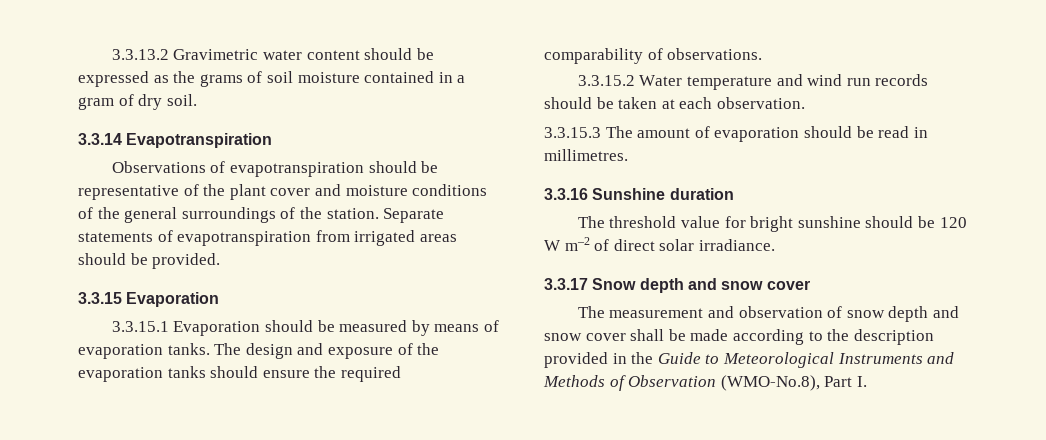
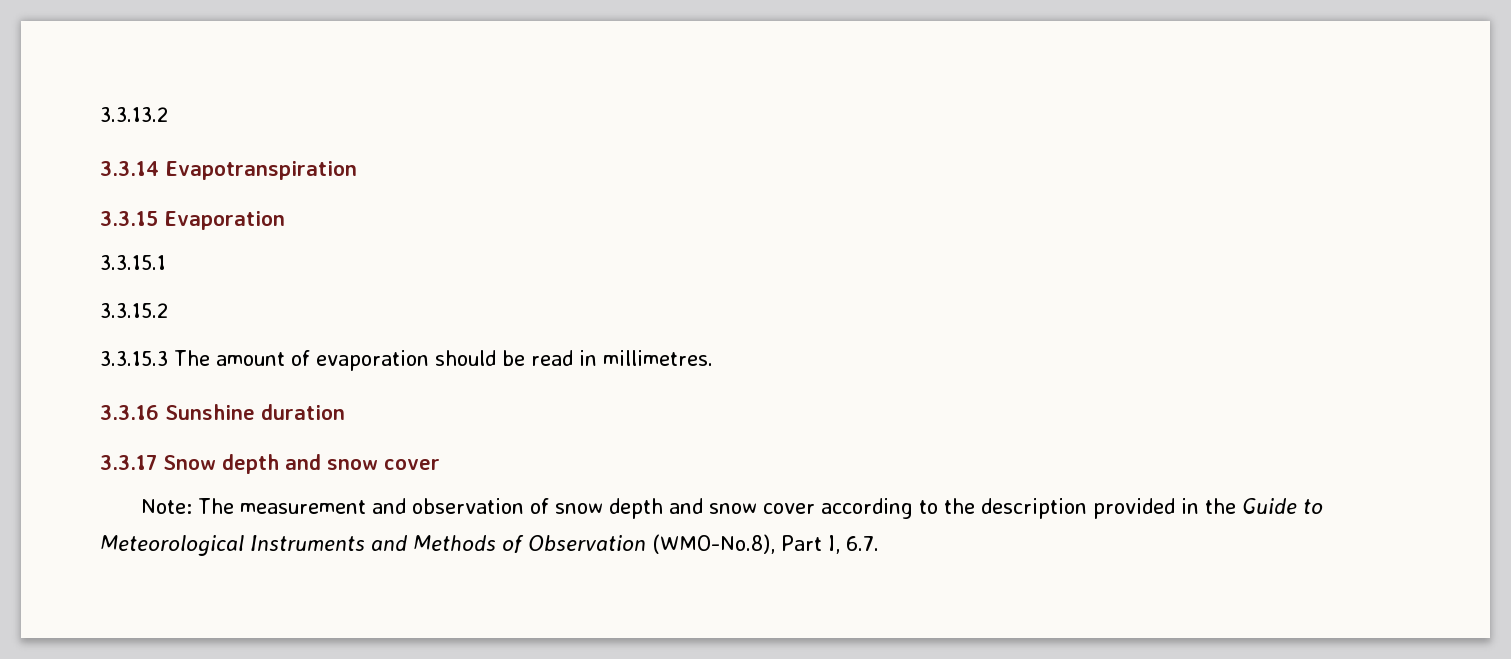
[173,48,434,60] [78,71,466,87] [78,94,197,110] [78,133,273,148] [111,161,439,177] [78,184,488,200] [78,207,445,223] [78,230,457,246] [78,253,221,269] [78,292,220,307] [111,320,499,336] [78,343,440,359] [78,366,401,382] [544,48,763,64] [577,74,929,90] [544,97,805,109] Gravimetric water content should be expressed as the grams of soil moisture contained in a gram of dry soil. // 3.3.14 Evapotranspiration // Observations of evapotranspiration should be representative of the plant cover and moisture conditions of the general surroundings of the station. Separate statements of evapotranspiration from irrigated areas should be provided. // 3.3.15 Evaporation // 3.3.15.1 Evaporation should be measured by means of evaporation tanks. The design and exposure of the evaporation tanks should ensure the required comparability of observations. // 3.3.15.2 Water temperature and wind run records should be taken at each observation. -> [100,161,357,180] [100,211,285,230] [100,255,166,270] [100,303,168,318] // 3.3.14 Evapotranspiration // 3.3.15 Evaporation // 3.3.15.1 // 3.3.15.2
[577,216,967,232] [544,237,775,251] // The threshold value for bright sunshine should be 120 W m–2 of direct solar irradiance. -> (345, 412) none
(810, 285) none -> [140,499,192,514] Note:
[630,329,729,341] shall be made -> (815, 508) none
[856,376,867,387] I. -> [828,535,879,554] I, 6.7.

